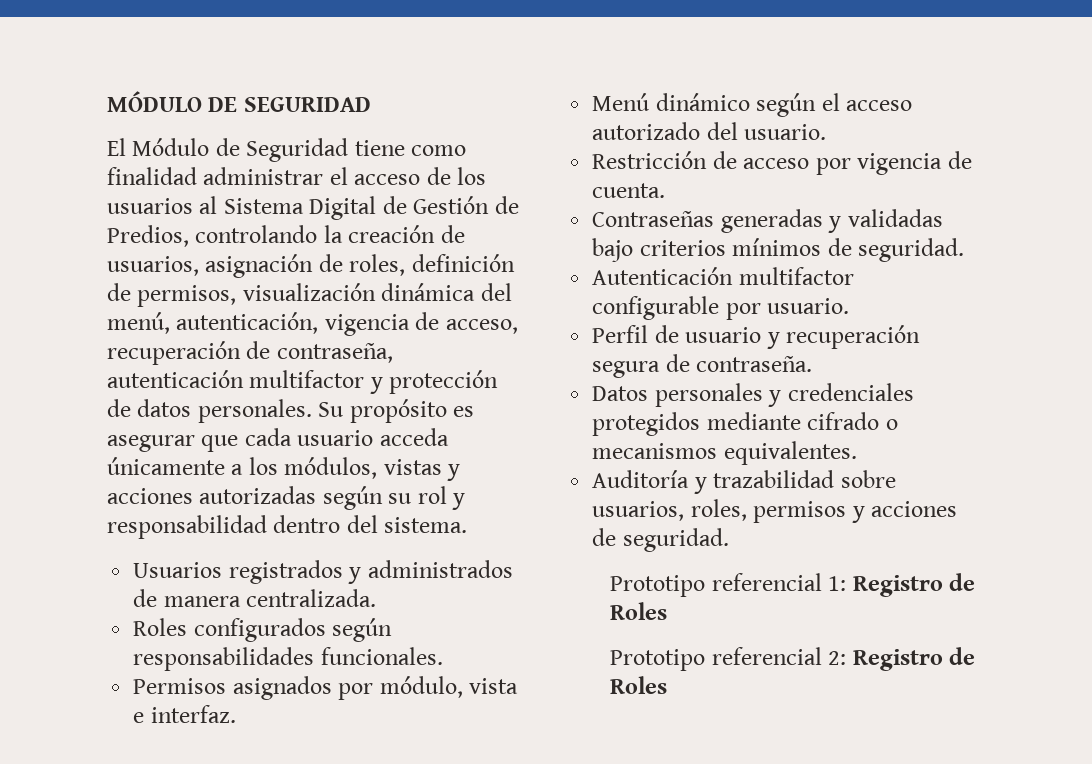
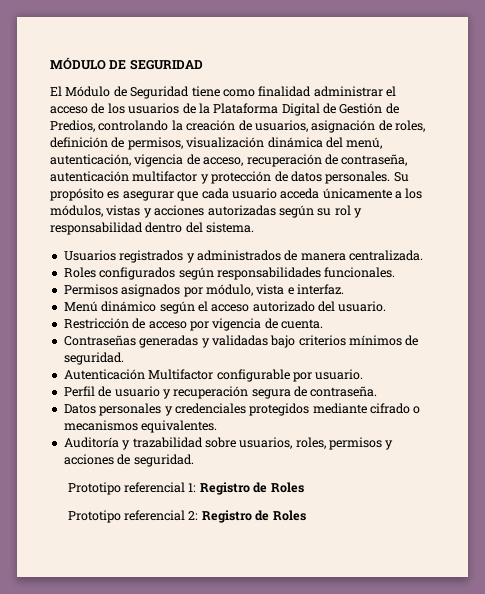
[199,196,304,214] al Sistema -> [182,103,279,114] de la Plataforma
[738,267,854,285] multifactor -> [148,369,214,380] Multifactor

